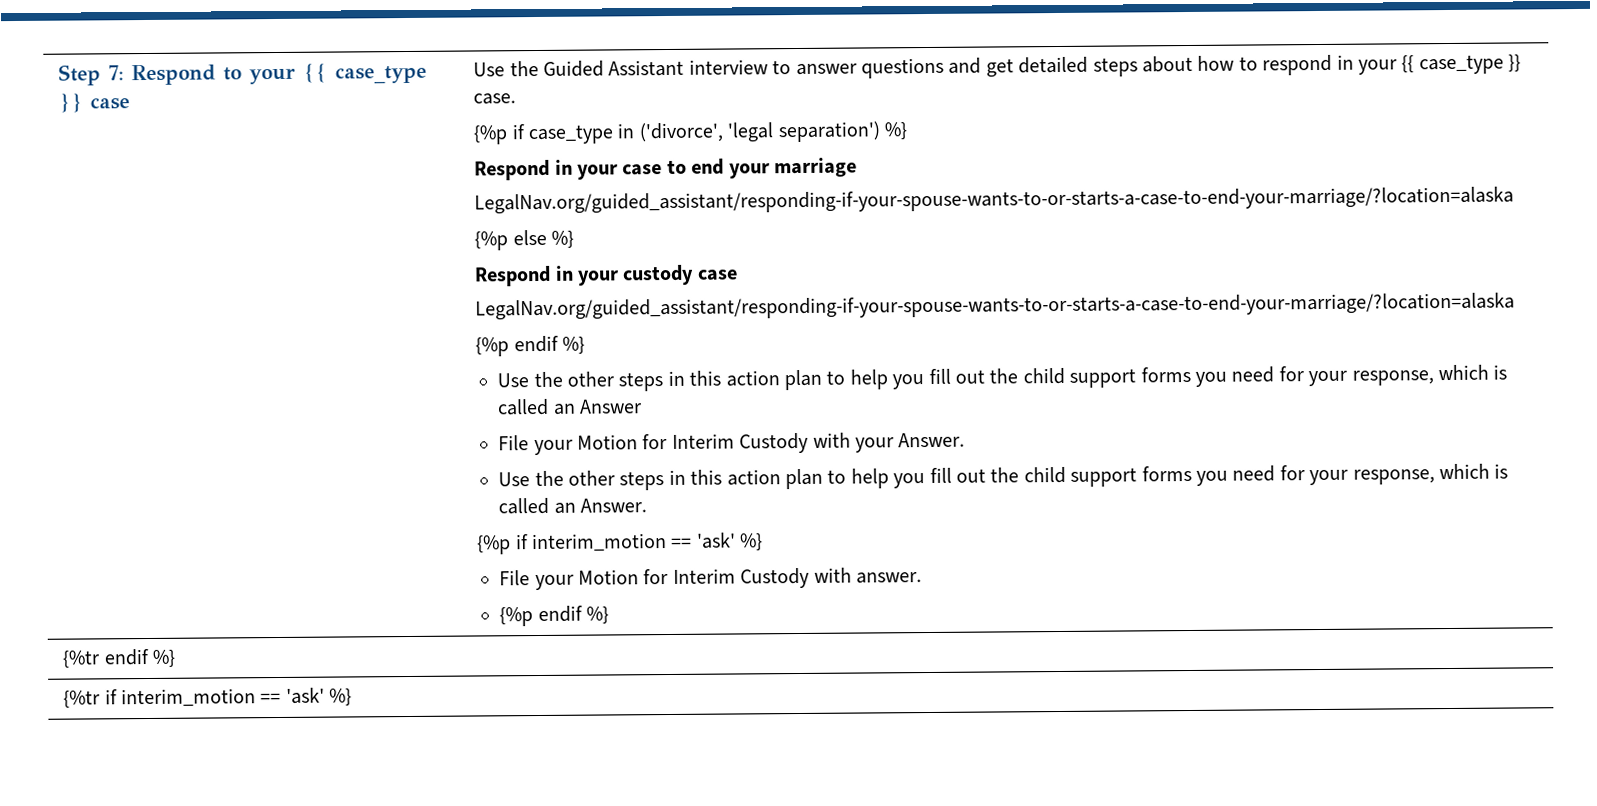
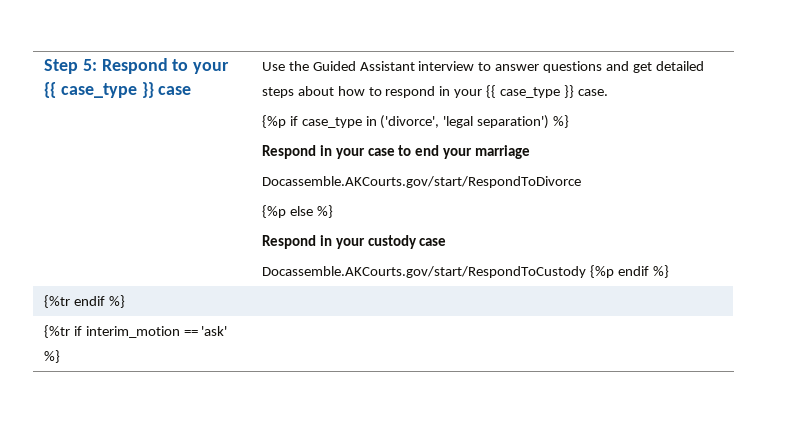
[108,65,125,81] 7: -> [82,59,97,71] 5:
[474,186,1515,215] LegalNav.org/guided_assistant/responding-if-your-spouse-wants-to-or-starts-a-case-to-end-your-marriage/?location=alaska -> [261,176,581,188] Docassemble.AKCourts.gov/start/RespondToDivorce
[475,292,1516,321] [475,335,585,357] [497,364,1508,392] [497,398,642,416] [498,432,966,456] [498,463,1509,491] [498,497,647,515] [477,532,764,555] [499,567,922,591] LegalNav.org/guided_assistant/responding-if-your-spouse-wants-to-or-starts-a-case-to-end-your-marriage/?location=alaska // {%p endif %} // Use the other steps in this action plan to help you fill out the child support forms you need for your response, which is called an Answer // File your Motion for Interim Custody with your Answer. // Use the other steps in this action plan to help you fill out the child support forms you need for your response, which is called an Answer. // {%p if interim_motion == 'ask' %} // File your Motion for Interim Custody with answer. // -> [261,266,586,278] Docassemble.AKCourts.gov/start/RespondToCustody

